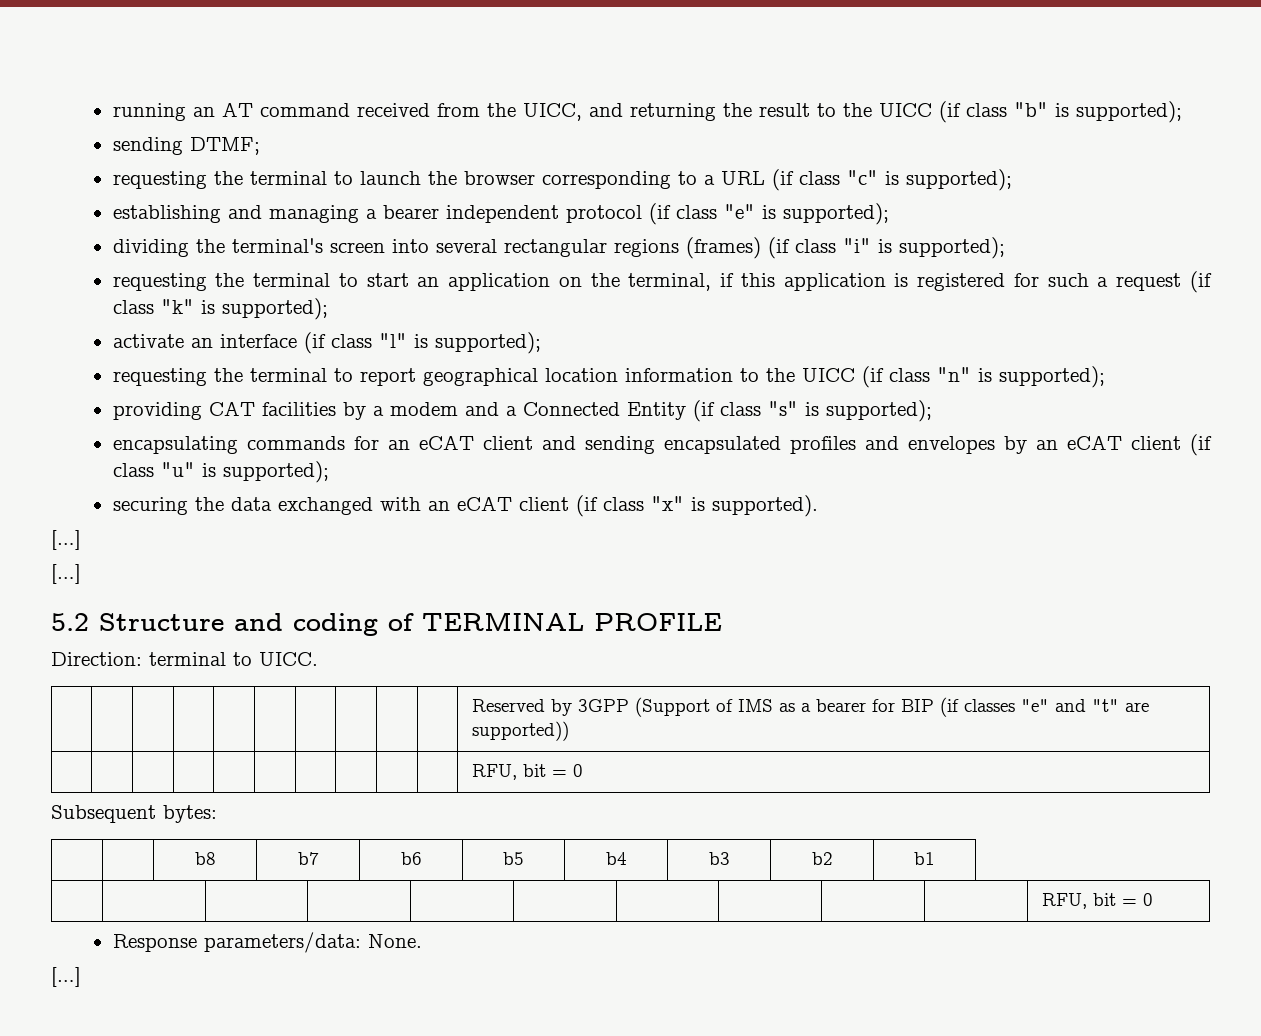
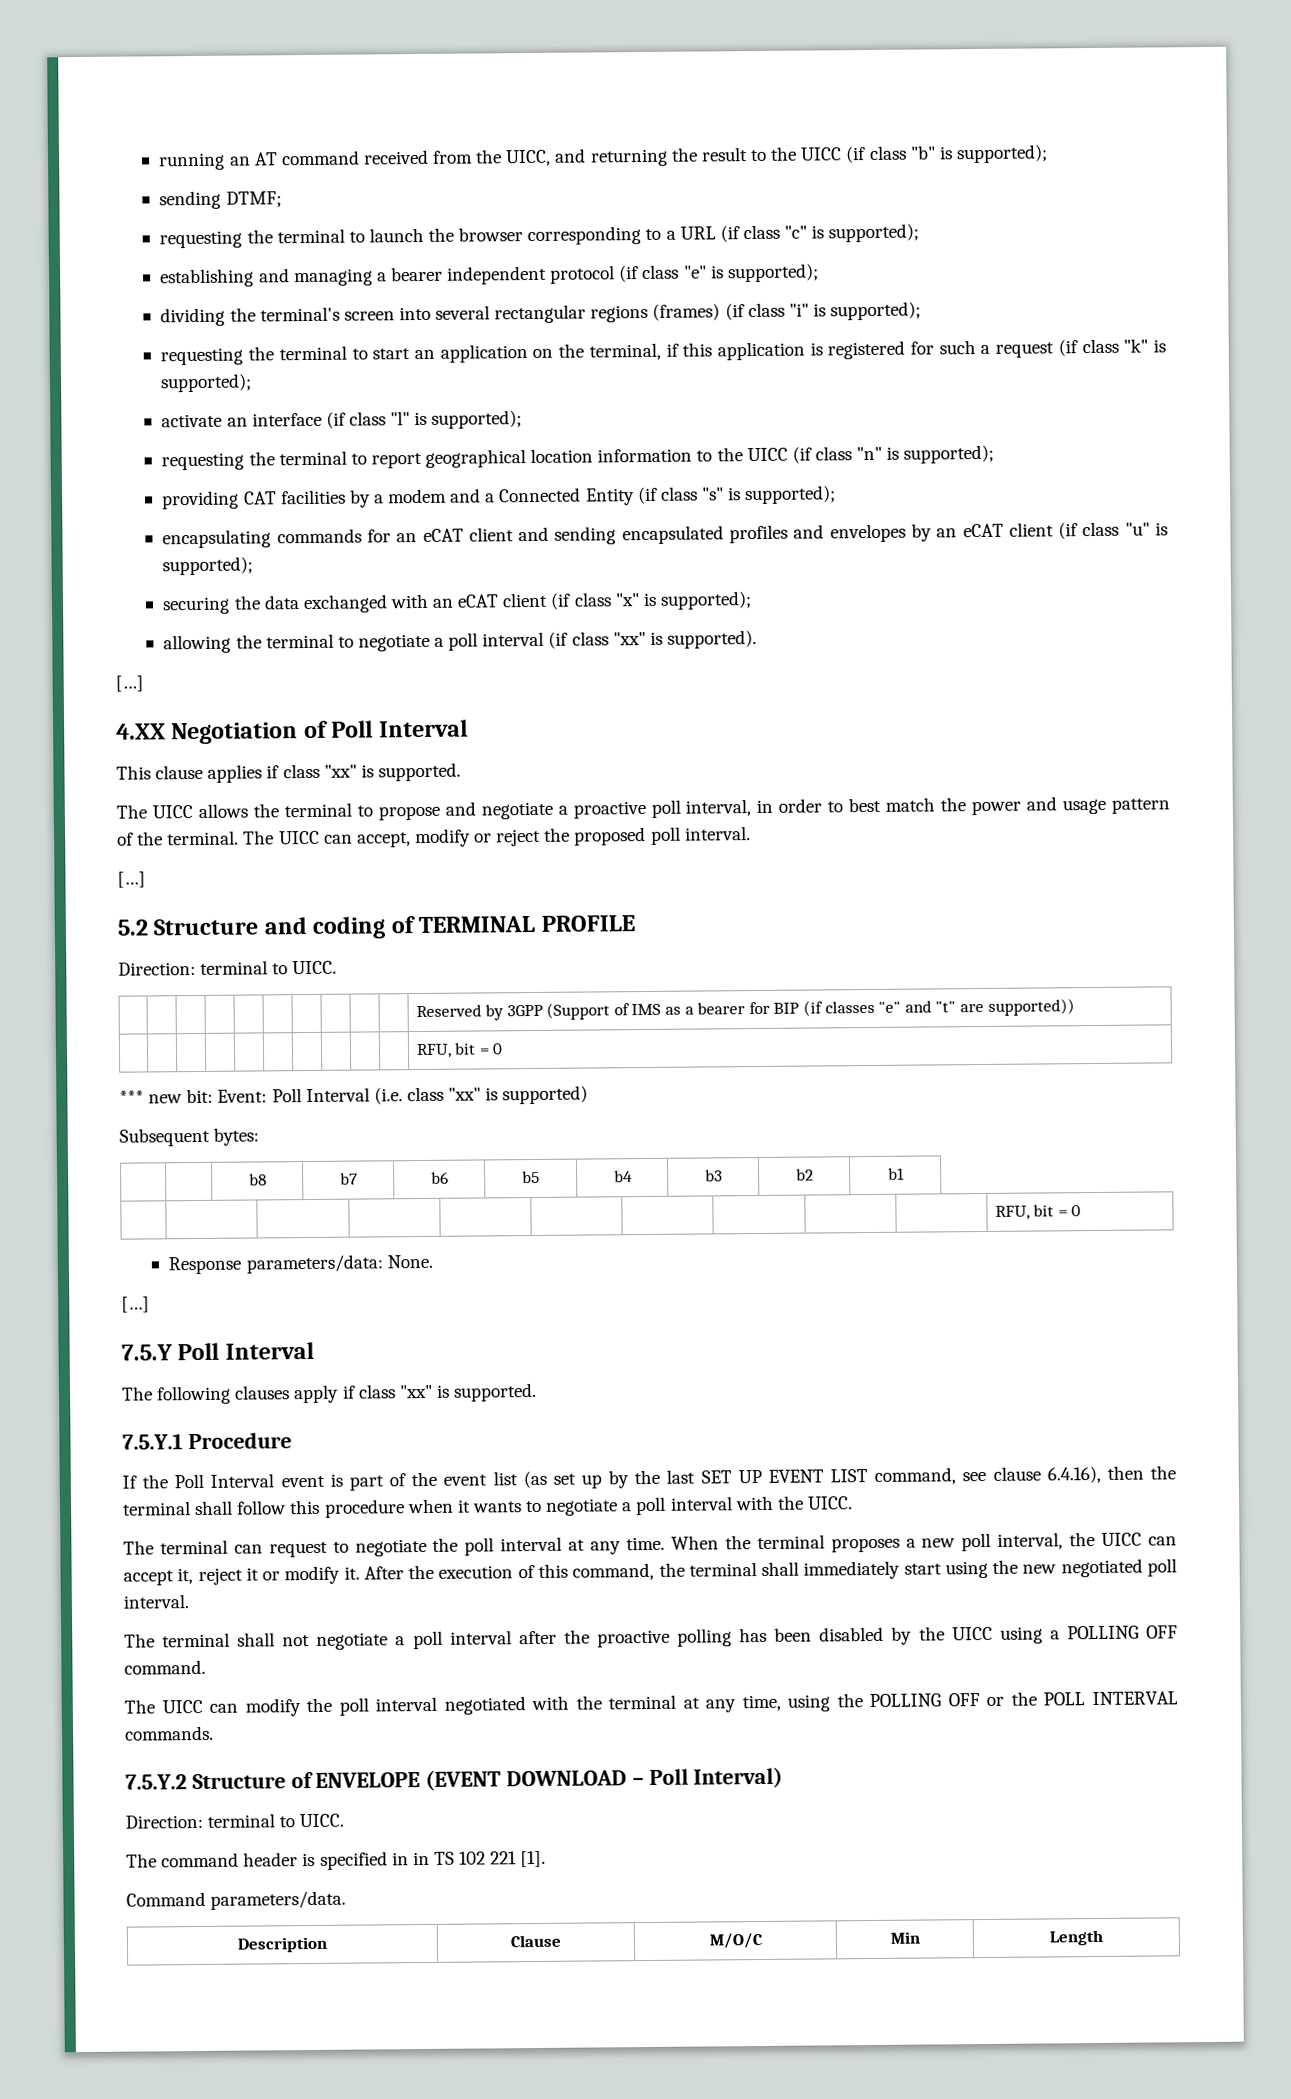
[711,495,818,517] [51,530,81,550] supported). // […] -> [659,591,752,610] [163,629,757,654] [115,675,144,692] [116,719,468,745] [116,762,461,783] [116,796,1171,821] [117,826,751,848] supported); // allowing the terminal to negotiate a poll interval (if class "xx" is supported). // […] // 4.XX Negotiation of Poll Interval // This clause applies if class "xx" is supported. // The UICC allows the terminal to propose and negotiate a proactive poll interval, in order to best match the power and usage pattern of the terminal. The UICC can accept, modify or reject the proposed poll interval.
(584, 770) none -> [119,1085,589,1105] // *** new bit: Event: Poll Interval (i.e. class "xx" is supported)
(81, 977) none -> [121,1341,314,1361] [121,1382,538,1405] [122,1432,292,1450] [122,1465,1177,1491] [123,1495,853,1518] [123,1532,1177,1558] [123,1558,1177,1586] [123,1594,189,1609] [124,1625,1178,1650] [124,1659,206,1675] [124,1691,1178,1717] [125,1725,214,1741] [125,1766,784,1791] [125,1813,345,1829] [126,1850,547,1870] [126,1890,347,1910] [237,1936,328,1953] [510,1934,561,1948] [708,1932,764,1949] [889,1931,920,1944] [1049,1929,1103,1946] // 7.5.Y Poll Interval // The following clauses apply if class "xx" is supported. // 7.5.Y.1 Procedure // If the Poll Interval event is part of the event list (as set up by the last SET UP EVENT LIST command, see clause 6.4.16), then the terminal shall follow this procedure when it wants to negotiate a poll interval with the UICC. // The terminal can request to negotiate the poll interval at any time. When the terminal proposes a new poll interval, the UICC can accept it, reject it or modify it. After the execution of this command, the terminal shall immediately start using the new negotiated poll interval. // The terminal shall not negotiate a poll interval after the proactive polling has been disabled by the UICC using a POLLING OFF command. // The UICC can modify the poll interval negotiated with the terminal at any time, using the POLLING OFF or the POLL INTERVAL commands. // 7.5.Y.2 Structure of ENVELOPE (EVENT DOWNLOAD – Poll Interval) // Direction: terminal to UICC. // The command header is specified in in TS 102 221 [1]. // Command parameters/data. // Description | Clause | M/O/C | Min | Length

